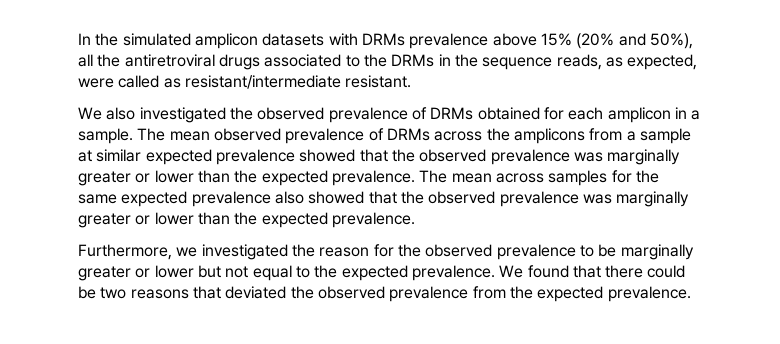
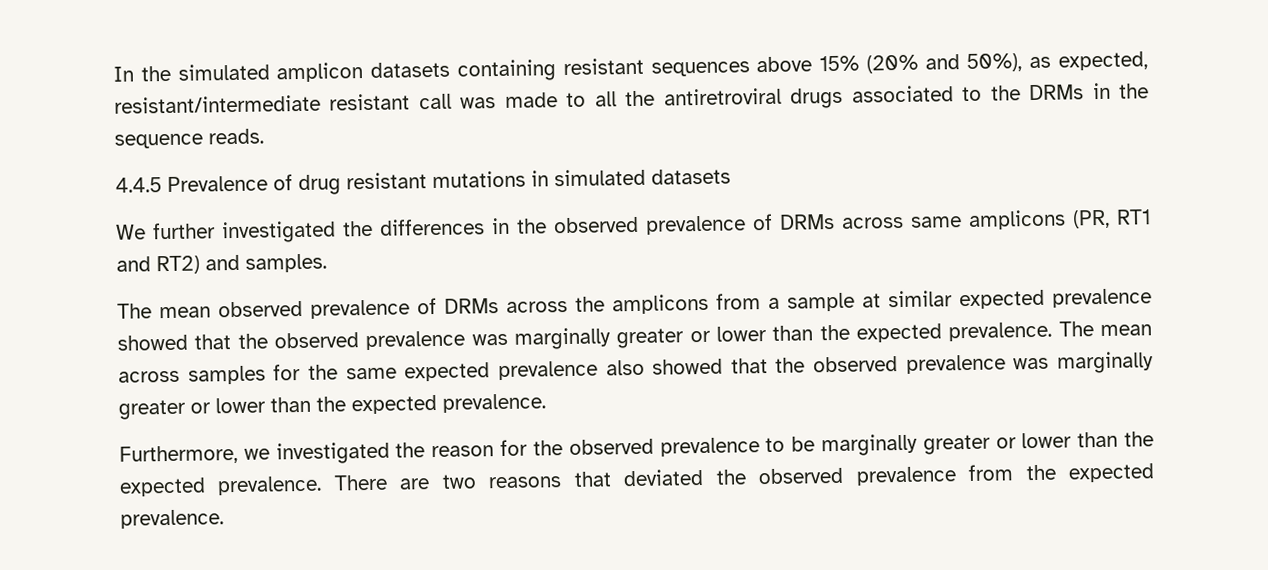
[328,33,489,49] with DRMs prevalence -> [456,57,750,82] containing resistant sequences
(693, 41) none -> [1029,51,1149,71] [114,92,587,114] as expected, resistant/intermediate resistant call was made to
[556,54,698,70] [78,75,412,89] [78,107,701,123] [78,128,133,144] reads, as expected, were called as resistant/intermediate resistant. // We also investigated the observed prevalence of DRMs obtained for each amplicon in a sample. -> [208,128,264,145] [115,168,731,196] [116,209,1151,244] [116,253,327,275] reads. // 4.4.5 Prevalence of drug resistant mutations in simulated datasets // We further investigated the differences in the observed prevalence of DRMs across same amplicons (PR, RT1 and RT2) and samples. //
[197,265,686,281] [78,286,96,299] but not equal to the expected prevalence. We found that there could be -> [1077,431,1154,448] [119,474,431,497] than the expected prevalence. There are

